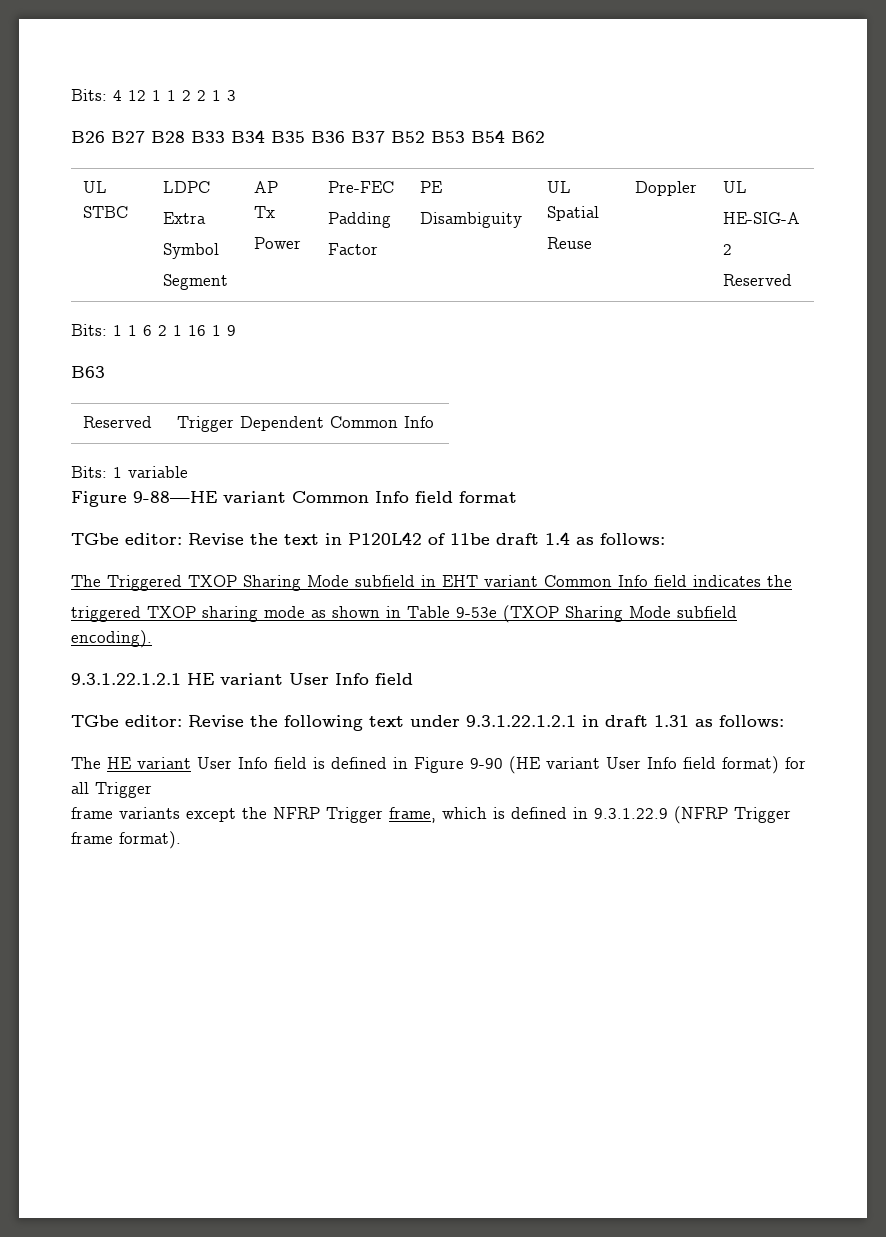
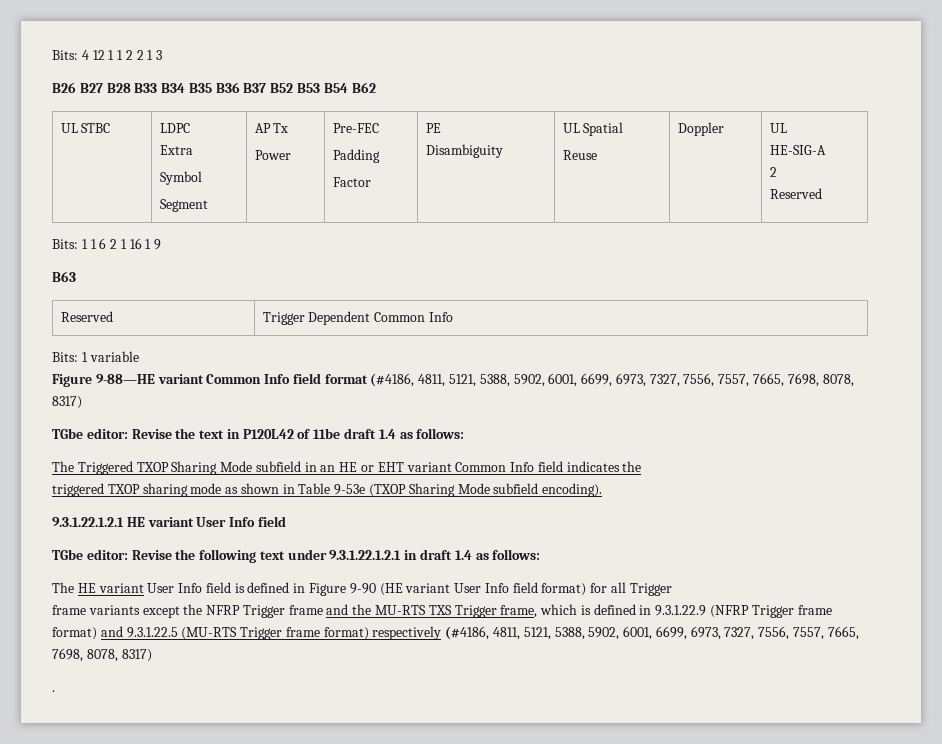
(517, 497) none -> [370,373,854,387] [52,396,82,409] (#4186, 4811, 5121, 5388, 5902, 6001, 6699, 6973, 7327, 7556, 7557, 7665, 7698, 8078, 8317)
(436, 581) none -> [320,462,375,472] an HE or
[654,715,689,727] 1.31 -> [454,550,472,560] 1.4
(383, 815) none -> [288,604,497,618] frame and the MU-RTS TXS Trigger
[119,831,181,849] format). -> [52,626,859,640] [52,648,152,662] [52,690,55,692] format) and 9.3.1.22.5 (MU-RTS Trigger frame format) respectively (#4186, 4811, 5121, 5388, 5902, 6001, 6699, 6973, 7327, 7556, 7557, 7665, 7698, 8078, 8317) // .

